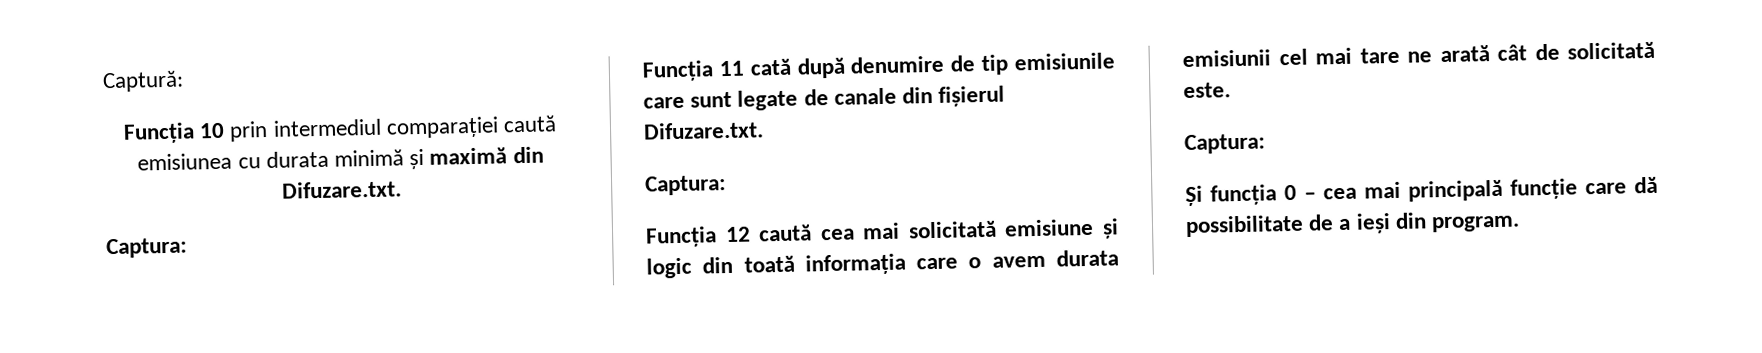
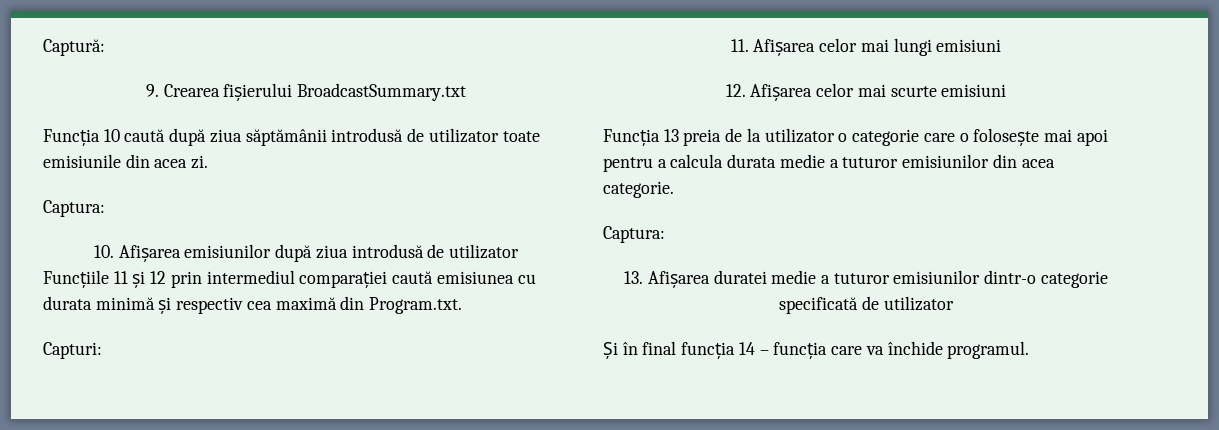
[122,122,226,144] Funcția 10 -> [145,83,467,101] [43,128,540,146] [43,154,209,169] [43,200,105,217] [93,244,520,262] [43,270,167,288] 9. Crearea fișierului BroadcastSummary.txt // Funcția 10 caută după ziua săptămânii introdusă de utilizator toate emisiunile din acea zi. // Captura: // 10. Afișarea emisiunilor după ziua introdusă de utilizator // Funcțiile 11 și 12
[429,146,544,165] [281,180,402,199] [106,237,187,259] [642,52,1115,82] [643,85,1006,111] [643,121,764,140] [644,175,726,196] [645,218,1119,248] [646,249,1119,279] [1182,41,1655,68] [1183,82,1231,99] [1184,133,1265,155] [1185,176,1658,207] [1185,212,1521,238] maximă din Difuzare.txt. // Captura: // Funcția 11 cată după denumire de tip emisiunile care sunt legate de canale din fișierul Difuzare.txt. // Captura: // Funcția 12 caută cea mai solicitată emisiune și logic din toată informația care o avem durata emisiunii cel mai tare ne arată cât de solicitată este. // Captura: // Și funcția 0 – cea mai principală funcție care dă possibilitate de a ieși din program. -> [176,296,463,314] [43,342,102,359] [730,38,1002,56] [725,83,1007,101] [603,128,1108,146] [603,154,1055,172] [603,181,674,198] [603,226,665,243] [624,270,1108,288] [779,296,954,314] [603,341,1030,359] respectiv cea maximă din Program.txt. // Capturi: // 11. Afișarea celor mai lungi emisiuni // 12. Afișarea celor mai scurte emisiuni // Funcția 13 preia de la utilizator o categorie care o folosește mai apoi pentru a calcula durata medie a tuturor emisiunilor din acea categorie. // Captura: // 13. Afișarea duratei medie a tuturor emisiunilor dintr-o categorie specificată de utilizator // Și în final funcția 14 – funcția care va închide programul.

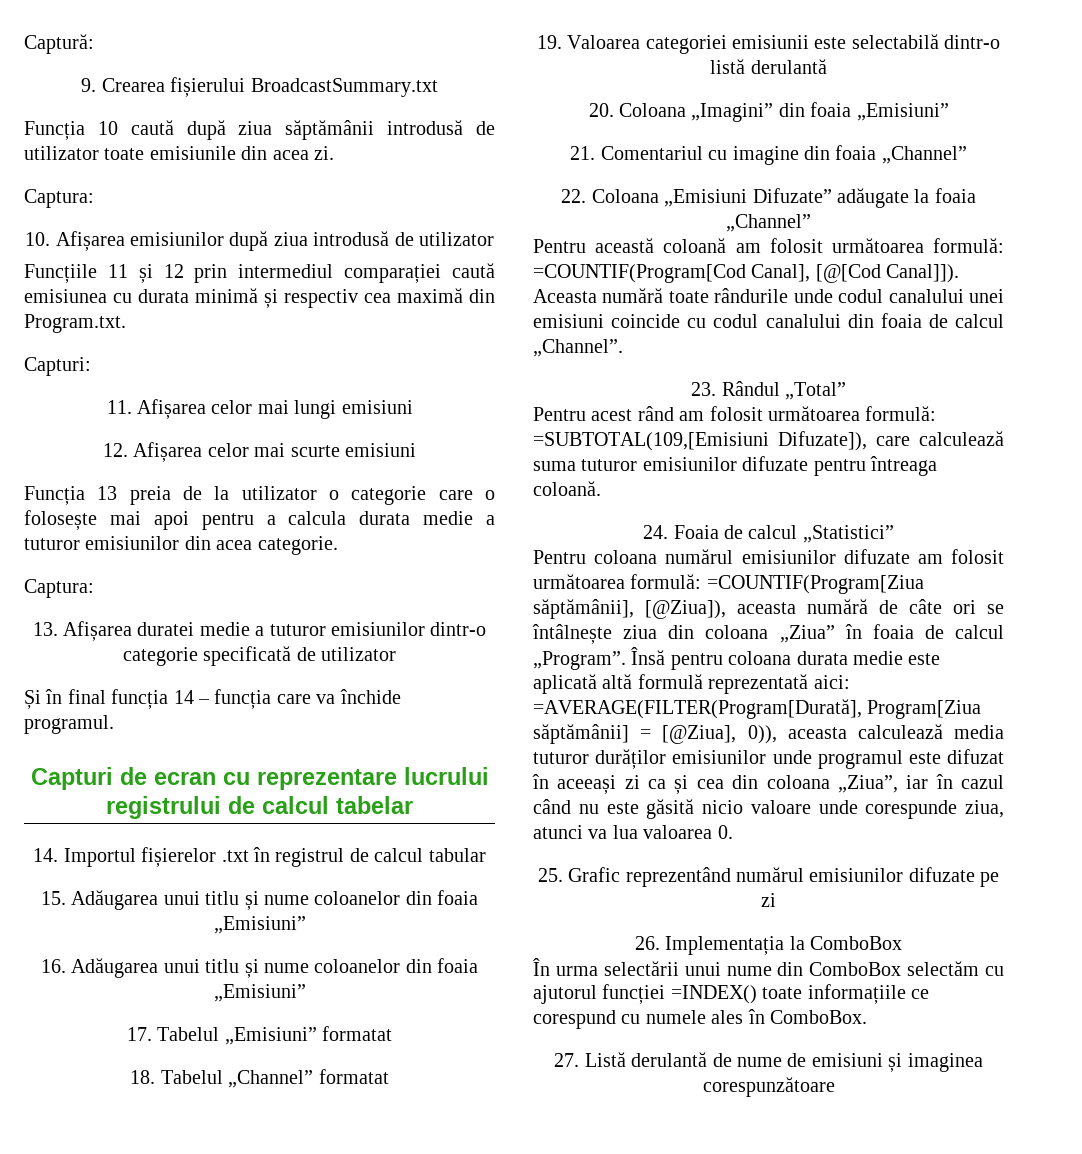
(1030, 350) none -> [30,767,489,790] [106,796,413,819] [33,847,486,867] [40,890,479,910] [213,916,306,934] [40,958,479,978] [213,984,306,1002] [126,1026,393,1045] [130,1069,389,1088] [536,34,1001,54] [710,59,827,74] [588,102,949,122] [570,145,967,165] [561,188,976,208] [726,214,811,232] [533,238,1004,253] [533,264,960,283] [533,288,1004,303] [533,313,1004,328] [533,339,623,357] [691,381,846,400] [533,406,937,421] [533,431,1004,451] [533,456,937,476] [533,481,601,496] [643,525,894,543] [533,549,1004,564] [533,574,924,594] [533,599,1004,619] [532,624,1004,644] [533,647,941,670] [533,674,850,694] [533,699,982,719] [533,724,1004,744] [533,749,1004,769] [532,774,1005,794] [533,799,1004,819] [533,825,733,839] [537,867,1000,887] [761,893,776,907] [634,936,903,955] [533,958,1004,976] [533,984,929,1004] [533,1009,867,1029] [554,1052,983,1072] [702,1077,835,1097] // Capturi de ecran cu reprezentare lucrului registrului de calcul tabelar // 14. Importul fișierelor .txt în registrul de calcul tabular // 15. Adăugarea unui titlu și nume coloanelor din foaia „Emisiuni” // 16. Adăugarea unui titlu și nume coloanelor din foaia „Emisiuni” // 17. Tabelul „Emisiuni” formatat // 18. Tabelul „Channel” formatat // 19. Valoarea categoriei emisiunii este selectabilă dintr-o listă derulantă // 20. Coloana „Imagini” din foaia „Emisiuni” // 21. Comentariul cu imagine din foaia „Channel” // 22. Coloana „Emisiuni Difuzate” adăugate la foaia „Channel” // Pentru această coloană am folosit următoarea formulă: =COUNTIF(Program[Cod Canal], [@[Cod Canal]]). Aceasta numără toate rândurile unde codul canalului unei emisiuni coincide cu codul canalului din foaia de calcul „Channel”. // 23. Rândul „Total” // Pentru acest rând am folosit următoarea formulă: =SUBTOTAL(109,[Emisiuni Difuzate]), care calculează suma tuturor emisiunilor difuzate pentru întreaga coloană. // 24. Foaia de calcul „Statistici” // Pentru coloana numărul emisiunilor difuzate am folosit următoarea formulă: =COUNTIF(Program[Ziua săptămânii], [@Ziua]), aceasta numără de câte ori se întâlnește ziua din coloana „Ziua” în foaia de calcul „Program”. Însă pentru coloana durata medie este aplicată altă formulă reprezentată aici: =AVERAGE(FILTER(Program[Durată], Program[Ziua săptămânii] = [@Ziua], 0)), aceasta calculează media tuturor durăților emisiunilor unde programul este difuzat în aceeași zi ca și cea din coloana „Ziua”, iar în cazul când nu este găsită nicio valoare unde corespunde ziua, atunci va lua valoarea 0. // 25. Grafic reprezentând numărul emisiunilor difuzate pe zi // 26. Implementația la ComboBox // În urma selectării unui nume din ComboBox selectăm cu ajutorul funcției =INDEX() toate informațiile ce corespund cu numele ales în ComboBox. // 27. Listă derulantă de nume de emisiuni și imaginea corespunzătoare

